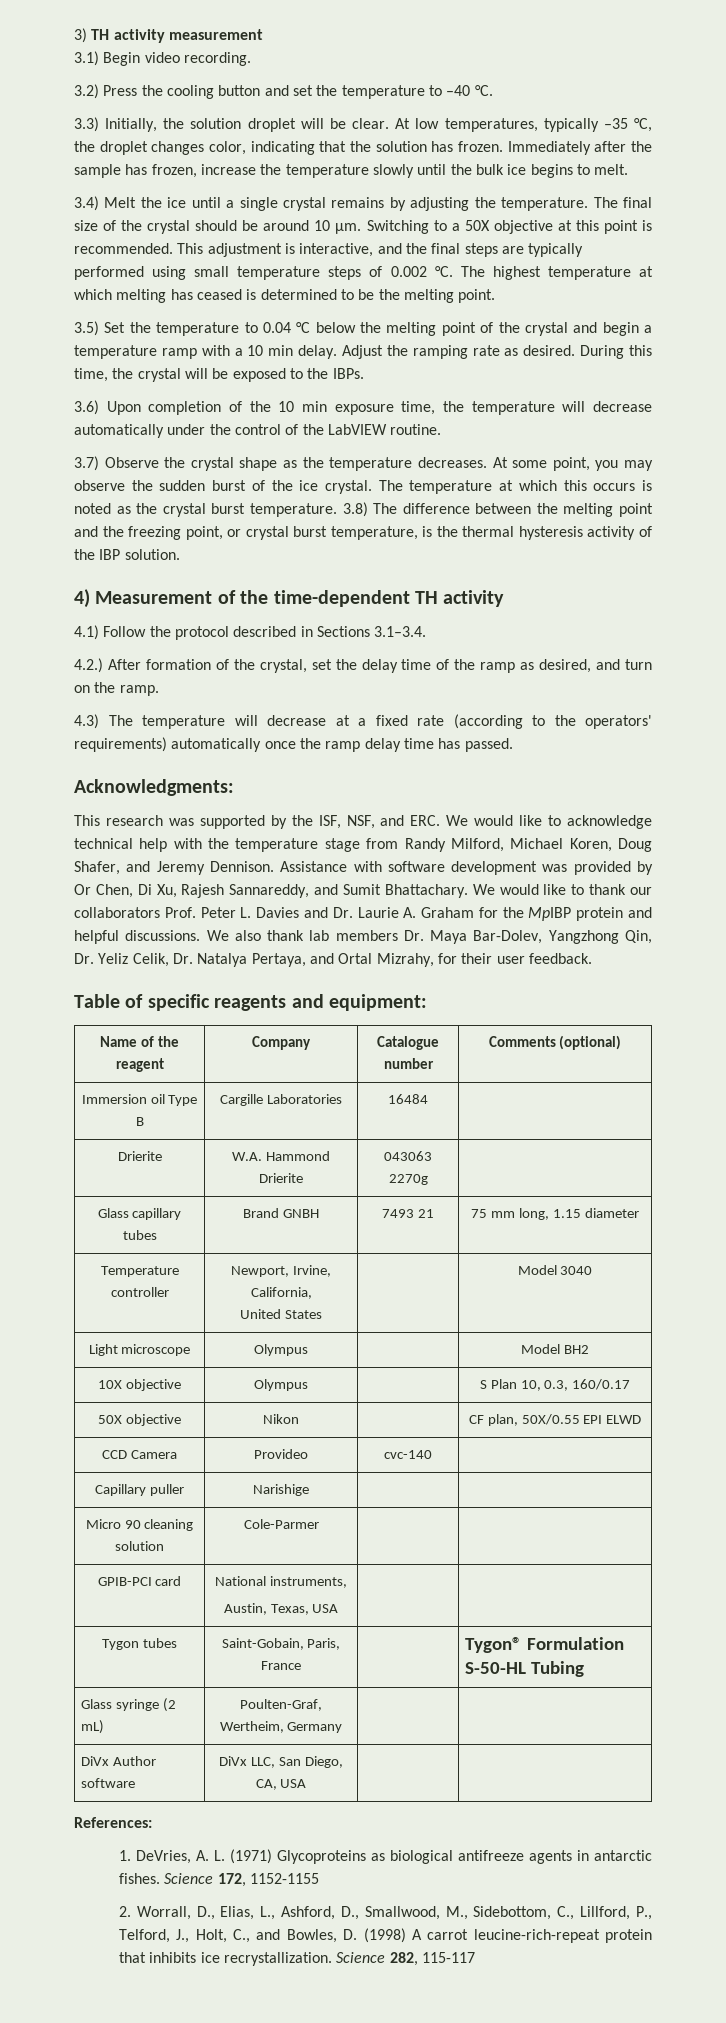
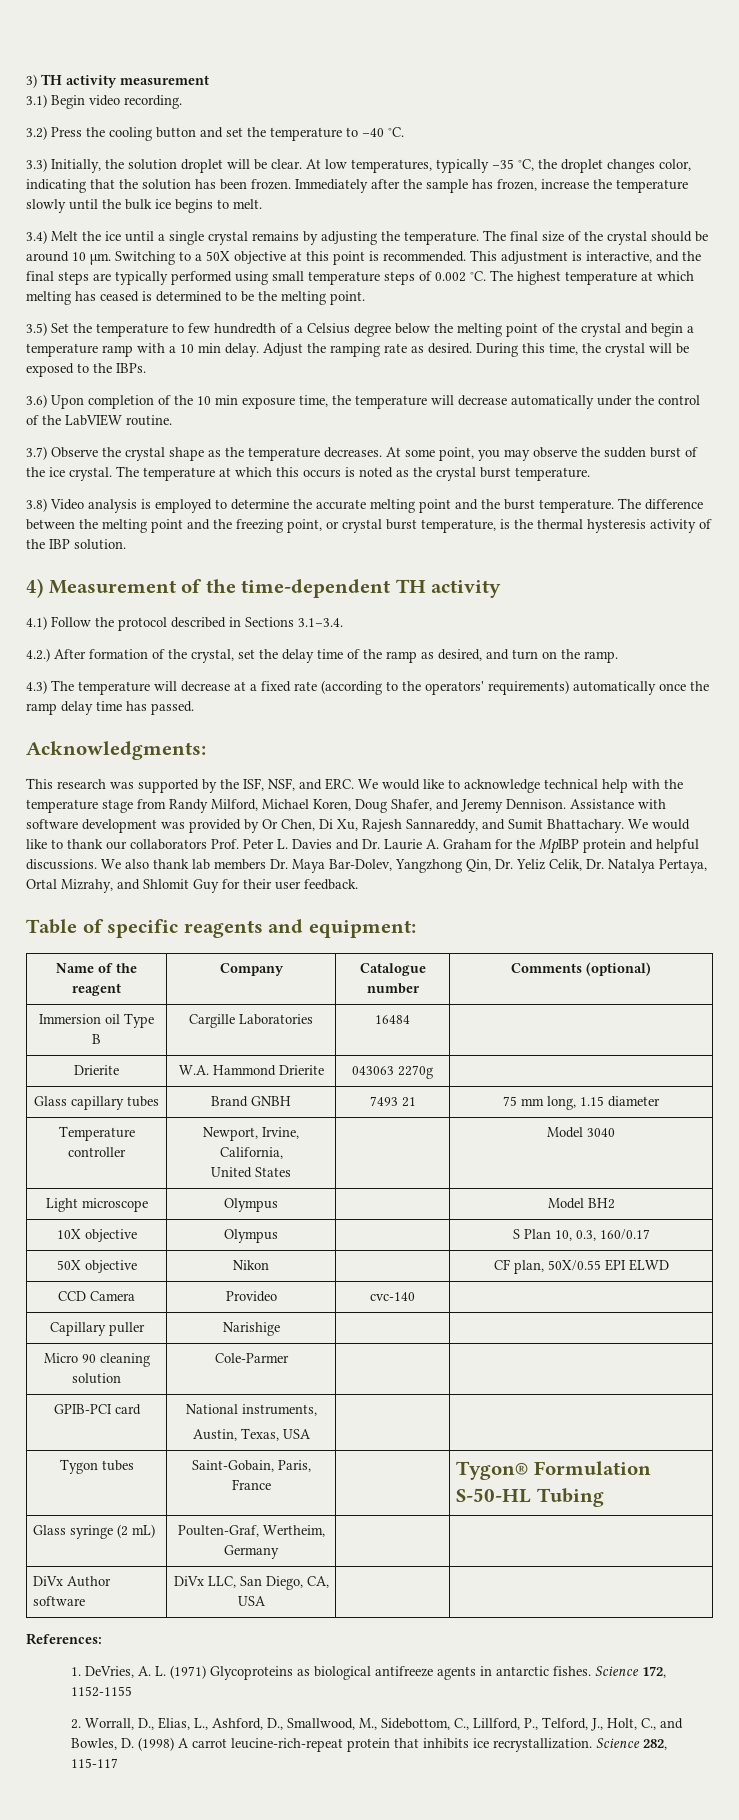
(454, 146) none -> [220,179,247,190] been
[262,322,311,333] 0.04 °C -> [188,323,391,337] few hundredth of a Celsius degree
[342,502,368,517] 3.8) -> [26,498,614,513] // 3.8) Video analysis is employed to determine the accurate melting point and the burst temperature.
[309,953,334,964] and -> (707, 866) none
(434, 960) none -> [117,879,219,893] and Shlomit Guy

